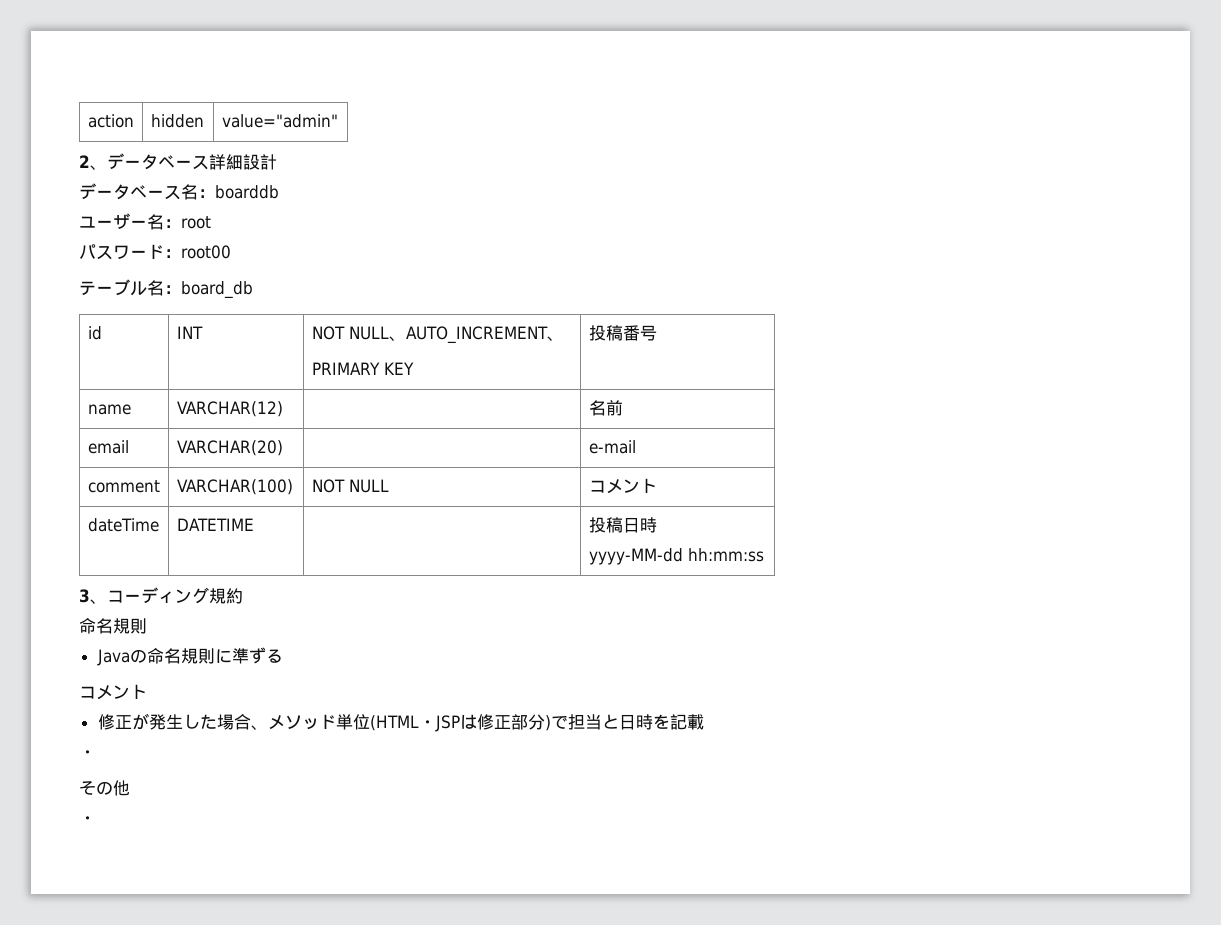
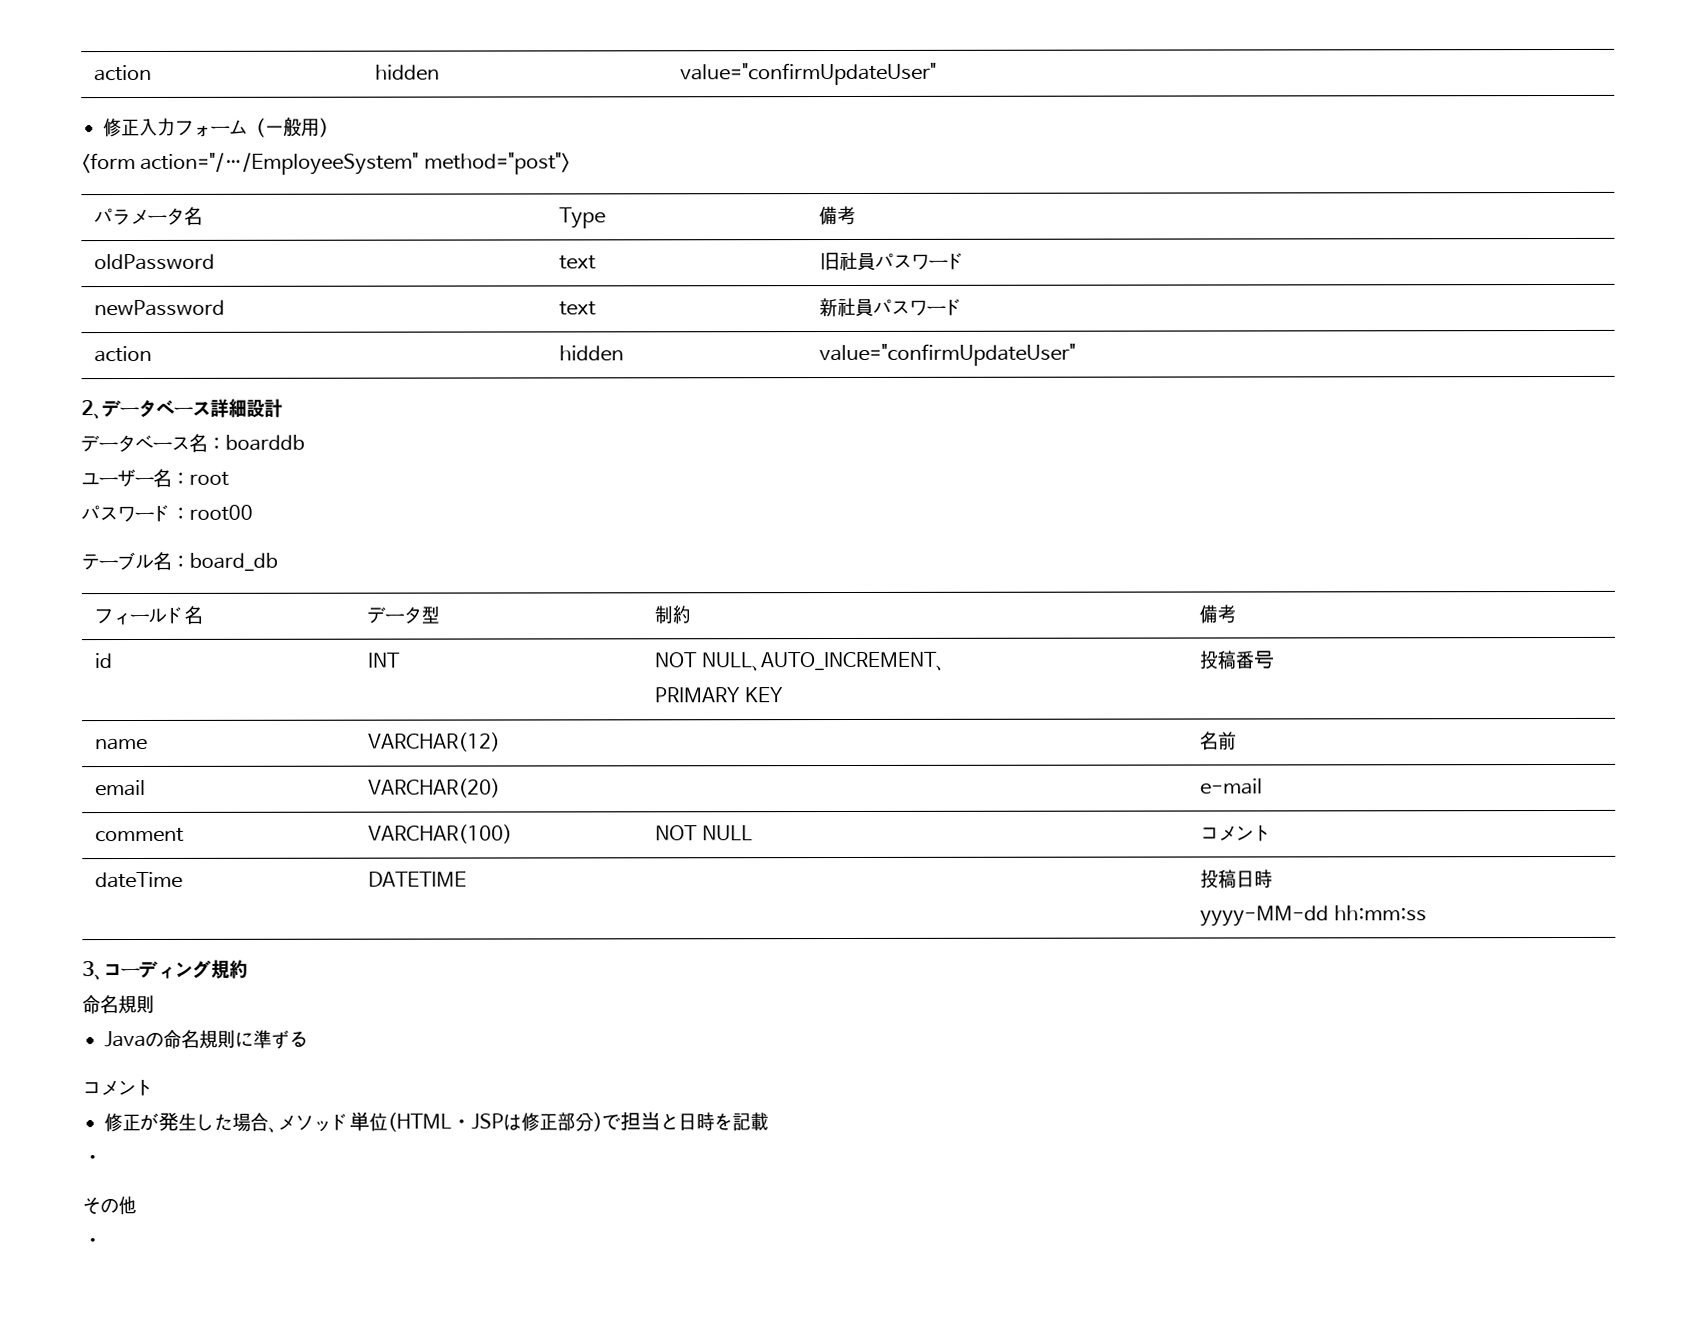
[87,114,134,128] [150,114,204,128] [221,114,338,128] action | hidden | value="admin" -> [94,64,153,82] [375,64,441,81] [680,62,938,86] [103,116,338,138] [81,152,571,175] [94,206,204,226] [559,207,607,229] [819,205,857,226] [94,253,216,271] [559,255,597,270] [819,251,967,272] [94,299,226,317] [559,301,597,316] [819,297,965,318] [94,345,153,363] [559,345,625,362] [819,343,1077,367] action | hidden | value="confirmUpdateUser" // 修正入力フォーム（一般用） // <form action="/…/EmployeeSystem" method="post"> // パラメータ名 | Type | 備考 // oldPassword | text | 旧社員パスワード // newPassword | text | 新社員パスワード // action | hidden | value="confirmUpdateUser"
(253, 290) none -> [94,605,204,626] [367,606,441,624] [654,605,692,625] [1199,604,1237,624] // フィールド名 | データ型 | 制約 | 備考

